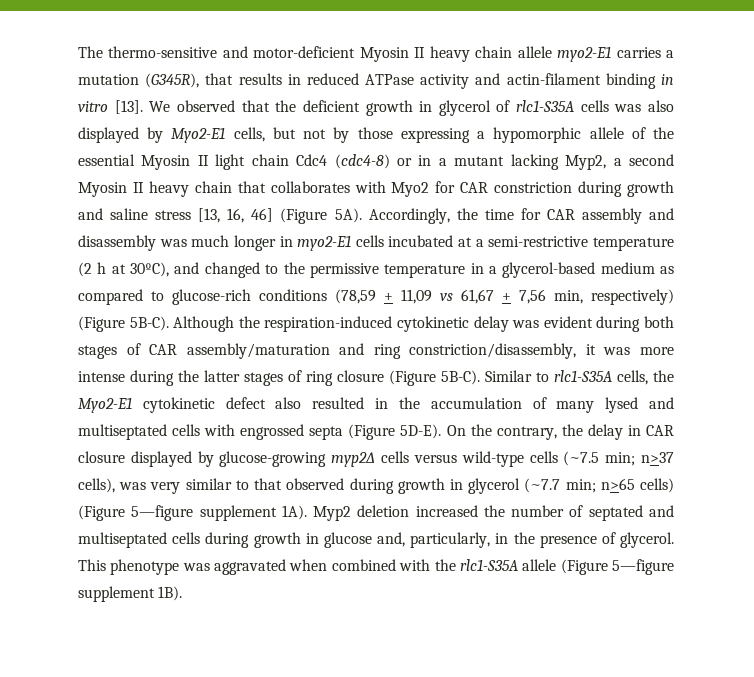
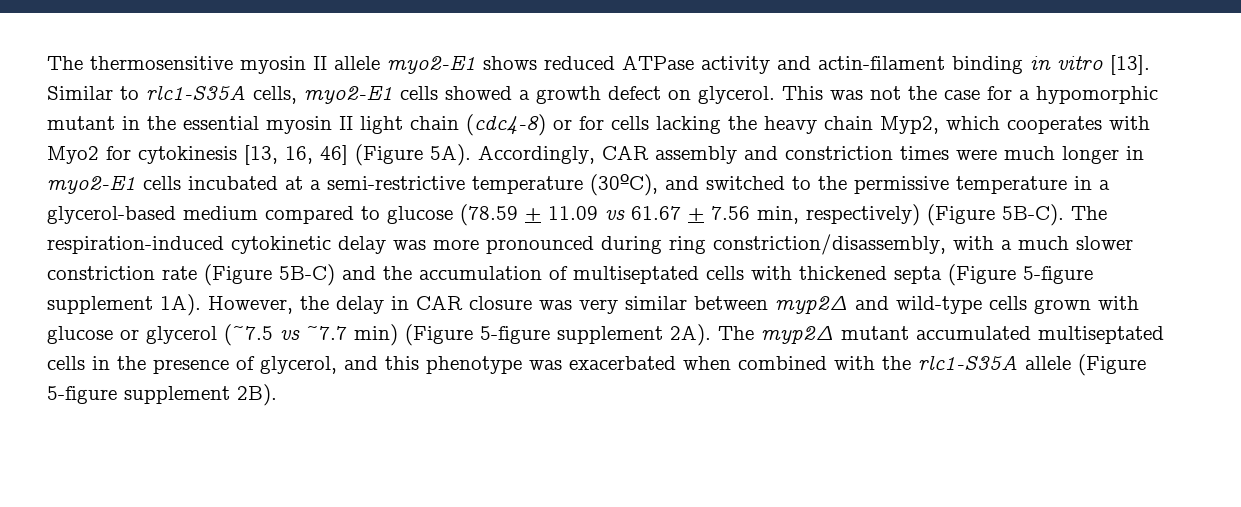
[78,46,674,62] [78,73,301,88] The thermo-sensitive and motor-deficient Myosin II heavy chain allele myo2-E1 carries a mutation (G345R), that results in -> [47,56,537,74] The thermosensitive myosin II allele myo2-E1 shows
[149,100,674,116] [78,127,646,143] We observed that the deficient growth in glycerol of rlc1-S35A cells was also displayed by Myo2-E1 cells, but not by those expressing a hypomorphic allele of -> [47,85,1158,104] [47,116,140,130] Similar to rlc1-S35A cells, myo2-E1 cells showed a growth defect on glycerol. This was not the case for a hypomorphic mutant in
[141,155,191,170] Myosin -> [266,116,332,134] myosin
[296,154,328,166] Cdc4 -> (459, 123) none
[418,154,675,170] [78,181,674,197] [78,208,192,220] in a mutant lacking Myp2, a second Myosin II heavy chain that collaborates with Myo2 for CAR constriction during growth and saline stress -> [579,116,1150,134] [47,146,237,164] for cells lacking the heavy chain Myp2, which cooperates with Myo2 for cytokinesis
[456,208,674,224] [78,235,187,251] the time for CAR assembly and disassembly was -> [602,145,997,164] CAR assembly and constriction times were
[78,262,260,278] (2 h at 30ºC), and changed -> [590,174,785,196] (30ºC), and switched
[660,266,674,274] as -> (258, 213) none
[172,289,546,305] glucose-rich conditions (78,59 + 11,09 vs 61,67 + 7,56 -> [387,204,750,226] glucose (78.59 + 11.09 vs 61.67 + 7.56
[173,316,260,332] Although the -> [1071,206,1107,220] The
[543,316,675,332] [78,343,674,359] [78,370,674,386] [78,397,674,413] evident during both stages of CAR assembly/maturation and ring constriction/disassembly, it was more intense during the latter stages of ring closure (Figure 5B-C). Similar to rlc1-S35A cells, the Myo2-E1 cytokinetic defect also resulted in the accumulation of many lysed and -> [433,234,1133,255] [47,264,568,286] more pronounced during ring constriction/disassembly, with a much slower constriction rate (Figure 5B-C) and the accumulation of
[240,424,305,440] engrossed -> [799,266,887,280] thickened
[400,424,557,440] 5D-E). On the contrary, -> [1023,266,1093,284] [47,294,293,316] 5-figure supplement 1A). However,
[130,451,674,467] [78,478,674,494] [78,505,674,521] [78,532,491,548] displayed by glucose-growing myp2∆ cells versus wild-type cells (~7.5 min; n>37 cells), was very similar to that observed during growth in glycerol (~7.7 min; n>65 cells) (Figure 5—figure supplement 1A). Myp2 deletion increased the number of septated and multiseptated cells during growth in glucose and, particularly, -> [539,295,1139,314] [47,324,1164,346] [47,356,85,370] was very similar between myp2∆ and wild-type cells grown with glucose or glycerol (~7.5 vs ~7.7 min) (Figure 5-figure supplement 2A). The myp2∆ mutant accumulated multiseptated cells
[620,532,674,548] [78,559,106,571] glycerol. This -> [260,356,419,374] glycerol, and this
[214,559,287,575] aggravated -> [569,356,676,370] exacerbated
[612,559,675,575] [78,586,183,602] 5—figure supplement 1B). -> [47,384,277,406] 5-figure supplement 2B).

